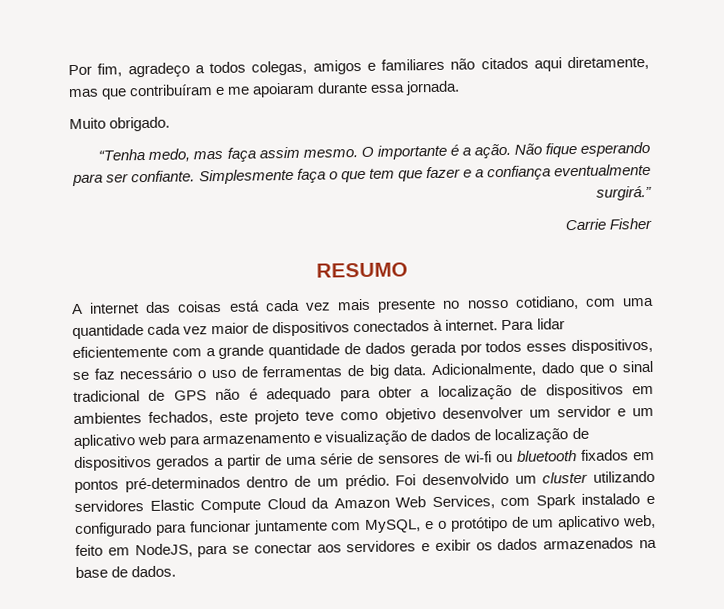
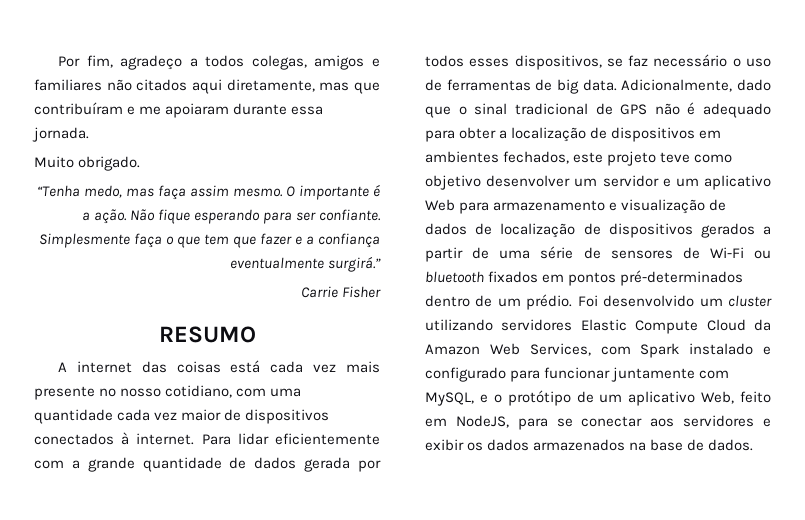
[137,433,167,446] web -> [425,199,455,211] Web
[464,451,492,463] wi-fi -> [709,247,744,258] Wi-Fi
[621,514,656,529] web, -> [701,391,735,404] Web,

